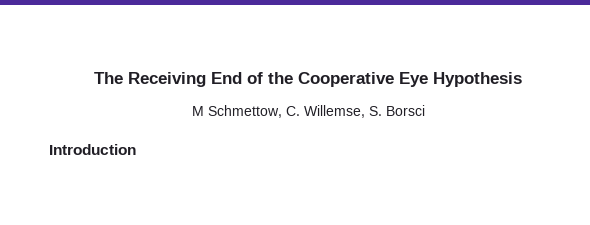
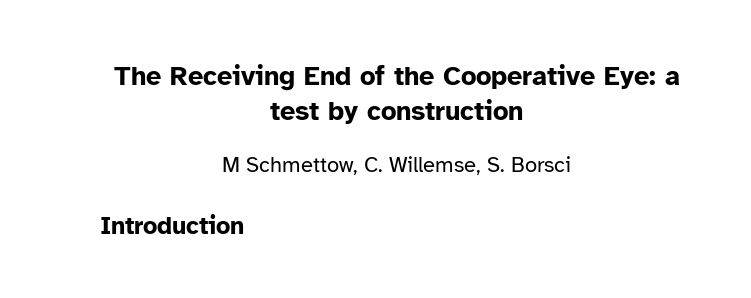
[399,72,522,87] Eye Hypothesis -> [603,67,680,89] [270,99,523,124] Eye: a test by construction

